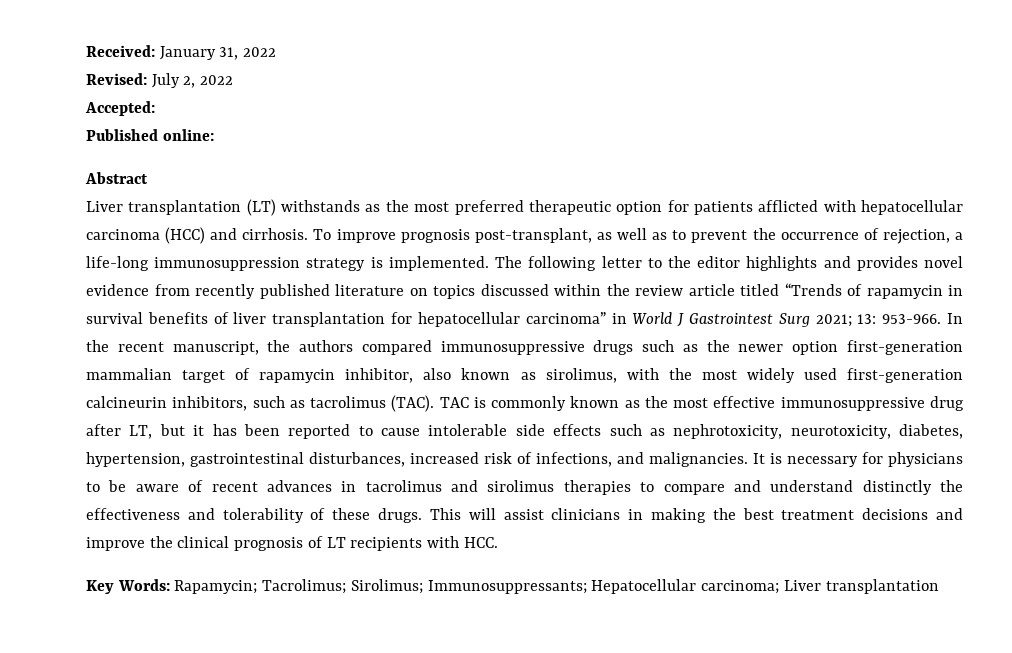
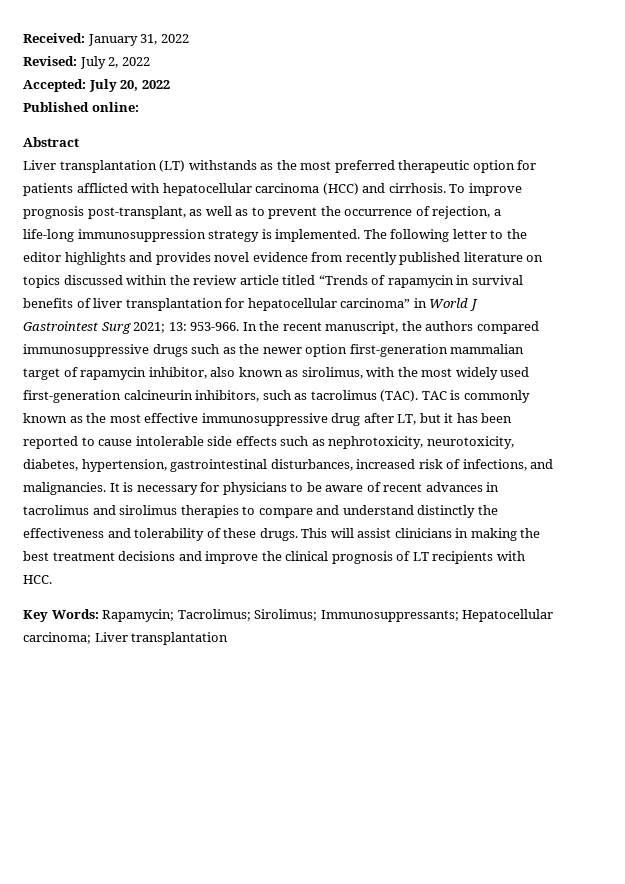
(155, 108) none -> [88,79,170,92] July 20, 2022

